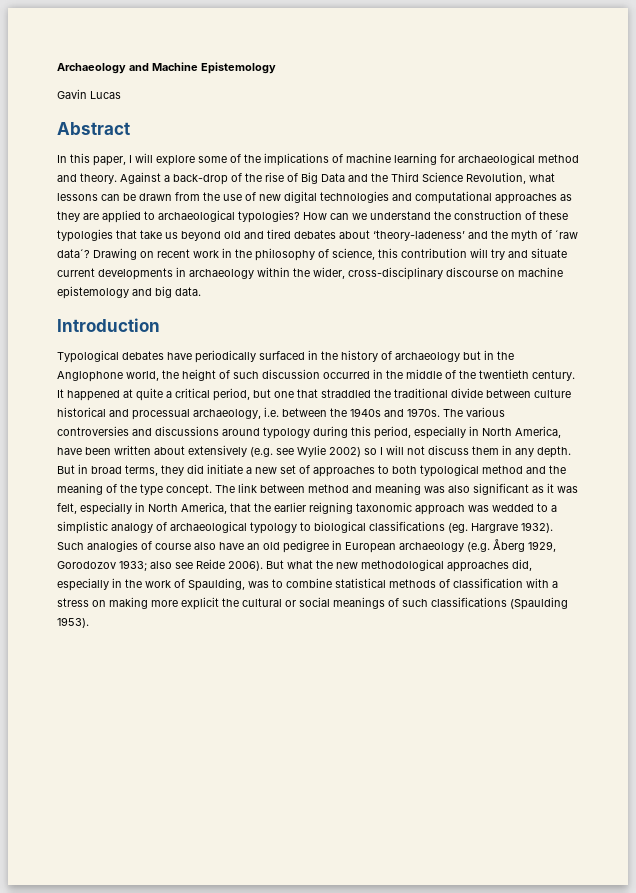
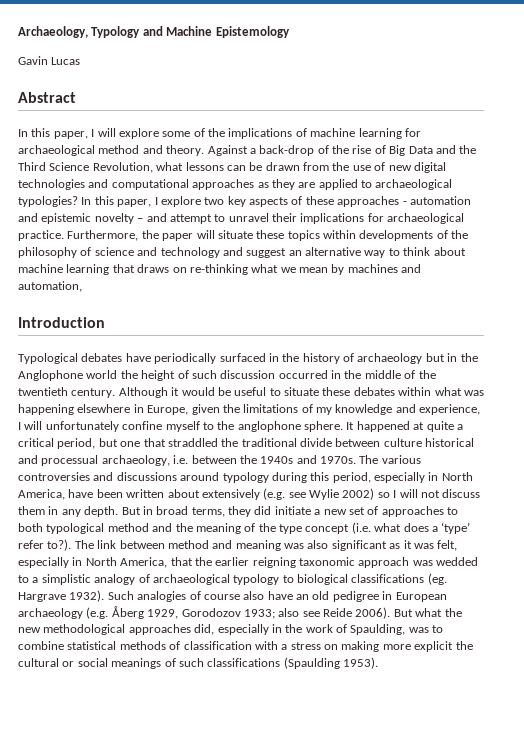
[57,63,126,74] Archaeology -> [18,26,141,38] Archaeology, Typology
[303,210,568,220] [57,229,578,242] [57,248,567,261] [57,267,563,280] [57,286,201,299] How can we understand the construction of these typologies that take us beyond old and tired debates about ‘theory-ladeness’ and the myth of ´raw data´? Drawing on recent work in the philosophy of science, this contribution will try and situate current developments in archaeology within the wider, cross-disciplinary discourse on machine epistemology and big data. -> [81,196,471,207] [18,213,465,224] [18,230,469,241] [18,247,466,258] [18,264,422,275] [18,281,82,292] In this paper, I explore two key aspects of these approaches - automation and epistemic novelty – and attempt to unravel their implications for archaeological practice. Furthermore, the paper will situate these topics within developments of the philosophy of science and technology and suggest an alternative way to think about machine learning that draws on re-thinking what we mean by machines and automation,
[126,371,159,381] world, -> [86,370,118,379] world
(575, 375) none -> [118,387,484,398] [18,404,481,415] [18,421,343,432] Although it would be useful to situate these debates within what was happening elsewhere in Europe, given the limitations of my knowledge and experience, I will unfortunately confine myself to the anglophone sphere.
[166,484,212,496] concept. -> [305,522,471,534] [18,539,72,551] concept (i.e. what does a ‘type’ refer to?).

